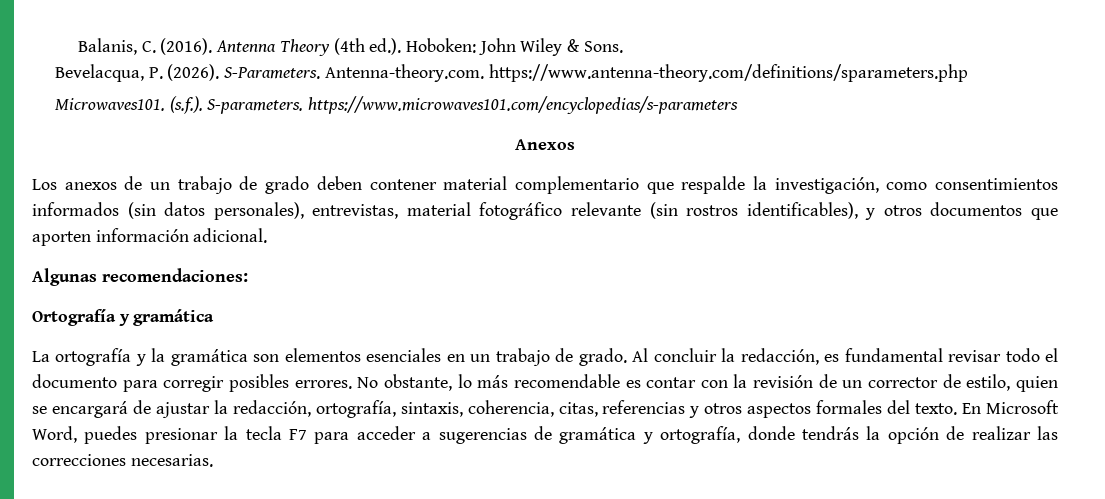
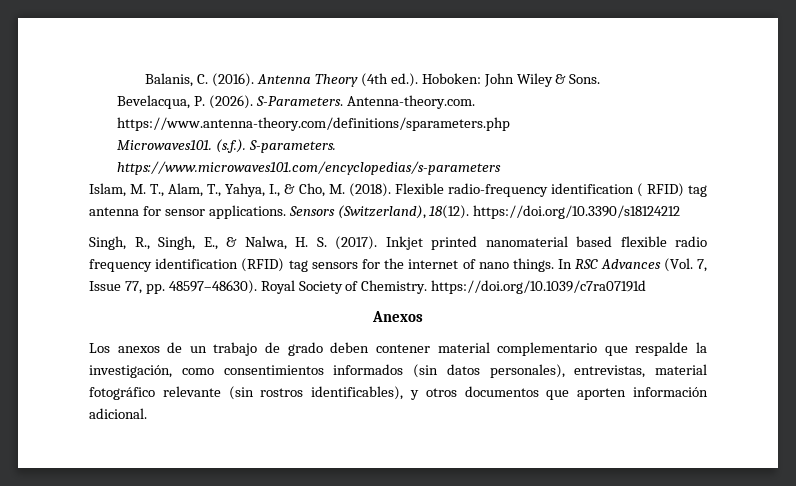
(739, 105) none -> [89,183,707,197] [89,205,681,219] [89,236,707,250] [89,258,707,272] [89,280,647,294] // Islam, M. T., Alam, T., Yahya, I., & Cho, M. (2018). Flexible radio-frequency identification ( RFID) tag antenna for sensor applications. Sensors (Switzerland), 18(12). https://doi.org/10.3390/s18124212 // Singh, R., Singh, E., & Nalwa, H. S. (2017). Inkjet printed nanomaterial based flexible radio frequency identification (RFID) tag sensors for the internet of nano things. In RSC Advances (Vol. 7, Issue 77, pp. 48597–48630). Royal Society of Chemistry. https://doi.org/10.1039/c7ra07191d
[32,268,248,286] [32,309,215,326] [32,348,1058,366] [32,374,1058,392] [32,400,1060,418] [32,426,1058,444] [32,454,213,467] // Algunas recomendaciones: // Ortografía y gramática // La ortografía y la gramática son elementos esenciales en un trabajo de grado. Al concluir la redacción, es fundamental revisar todo el documento para corregir posibles errores. No obstante, lo más recomendable es contar con la revisión de un corrector de estilo, quien se encargará de ajustar la redacción, ortografía, sintaxis, coherencia, citas, referencias y otros aspectos formales del texto. En Microsoft Word, puedes presionar la tecla F7 para acceder a sugerencias de gramática y ortografía, donde tendrás la opción de realizar las correcciones necesarias. -> (147, 413) none

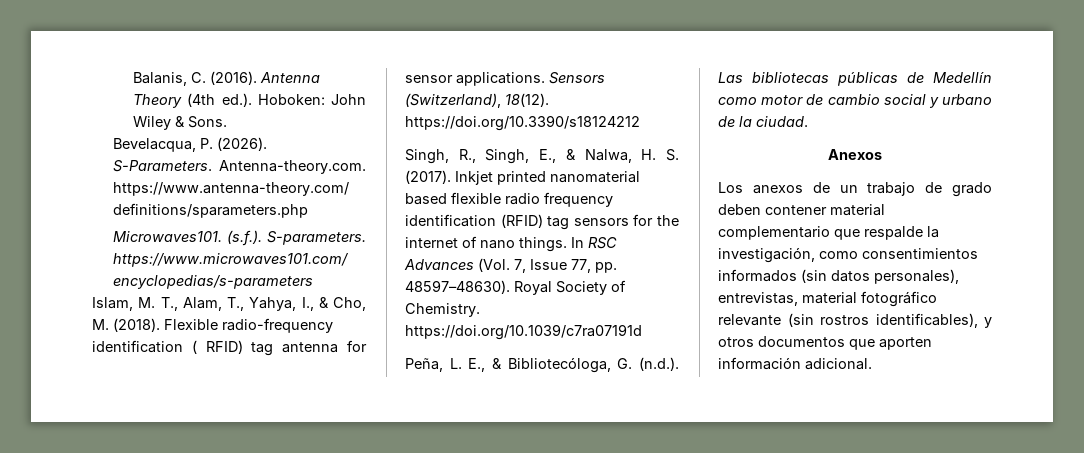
(647, 287) none -> [405,357,679,373] [718,72,992,86] [718,94,992,108] [718,116,808,127] // Peña, L. E., & Bibliotecóloga, G. (n.d.). Las bibliotecas públicas de Medellín como motor de cambio social y urbano de la ciudad.

